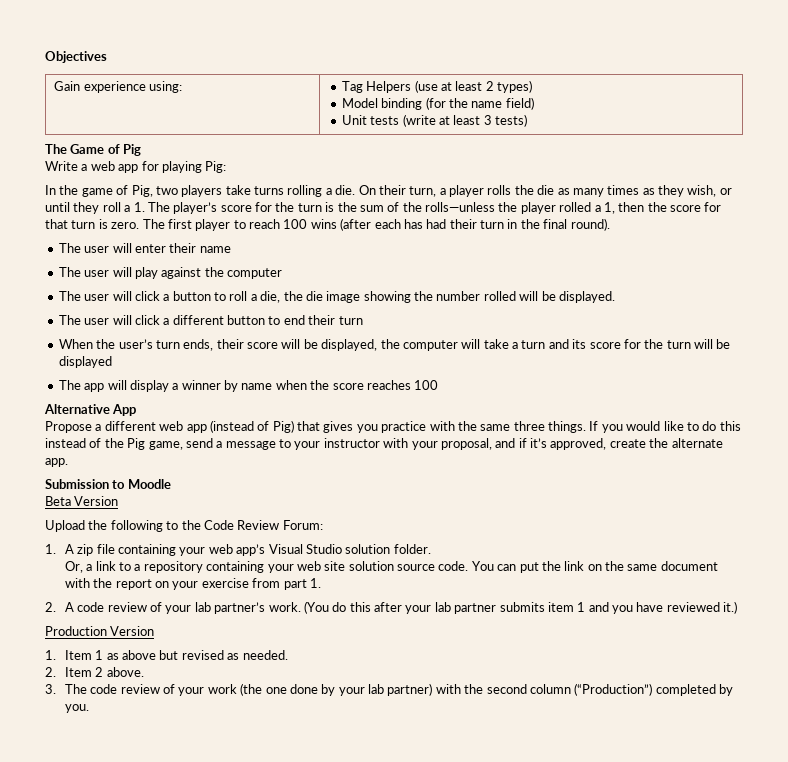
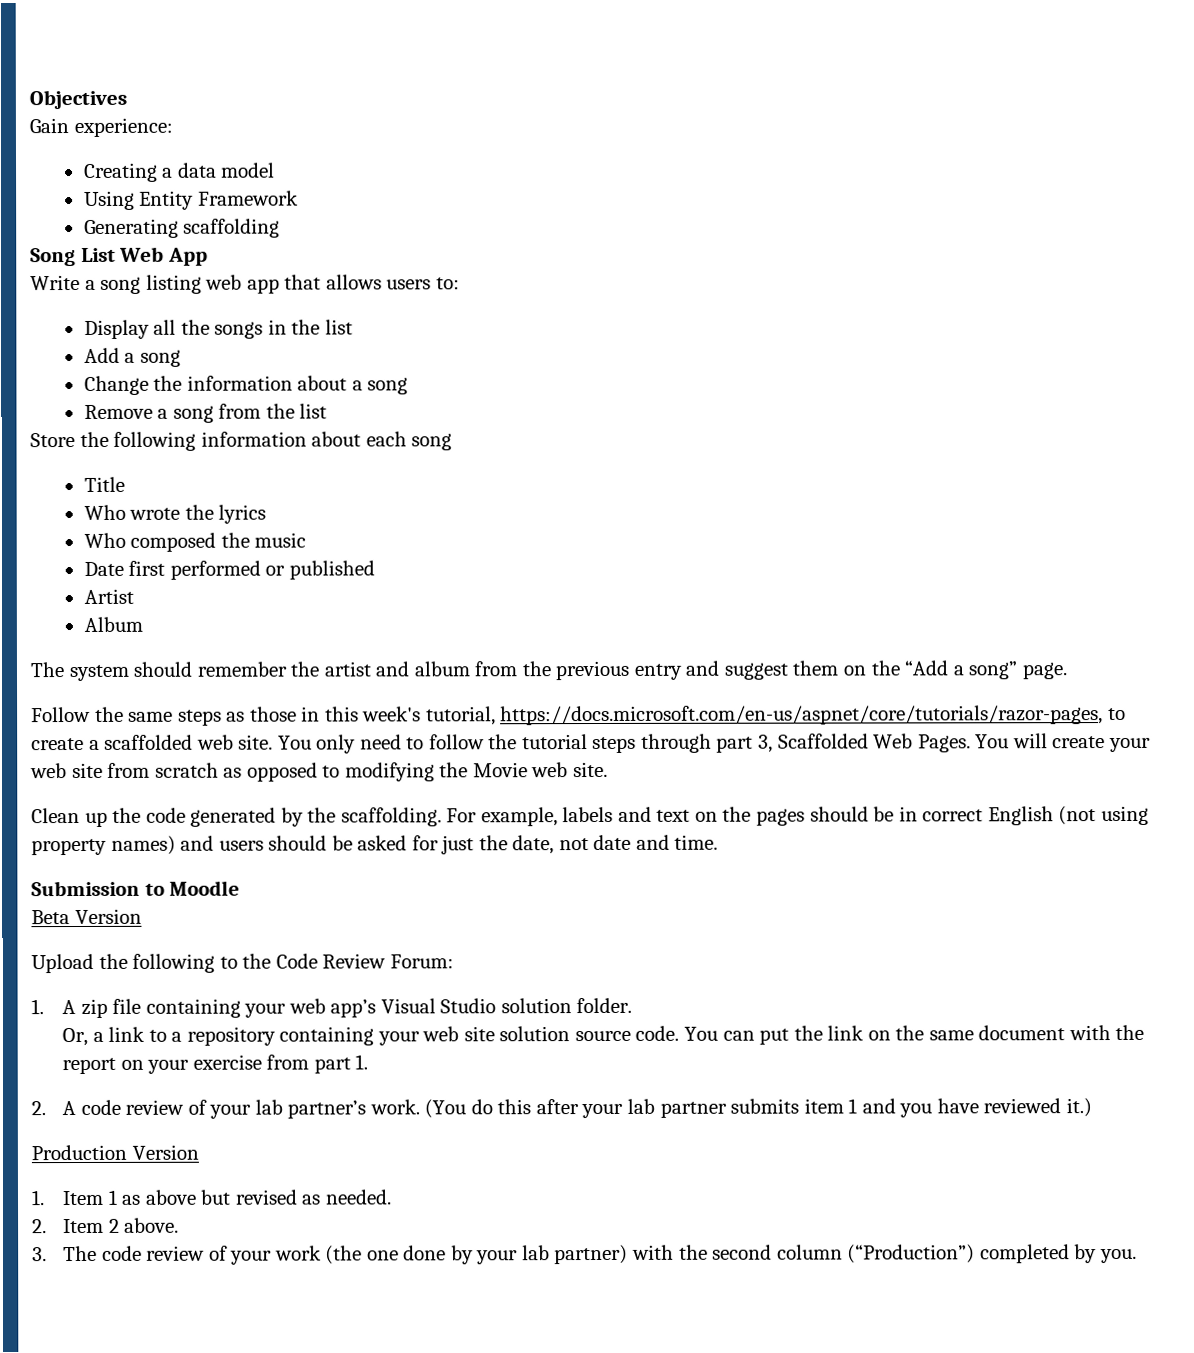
[54,81,182,93] [341,80,533,93] [341,97,534,110] [341,114,528,127] [45,144,142,156] [45,161,227,173] [45,185,732,197] [45,202,722,214] [45,218,610,231] [58,243,231,253] [58,267,282,279] [58,291,615,303] [58,315,363,325] [58,339,731,351] [58,356,112,368] [58,380,439,392] [44,404,137,416] [45,420,741,433] [45,438,723,450] [45,458,68,467] // Gain experience using: | Tag Helpers (use at least 2 types) // Model binding (for the name field) // Unit tests (write at least 3 tests) // The Game of Pig // Write a web app for playing Pig: // In the game of Pig, two players take turns rolling a die. On their turn, a player rolls the die as many times as they wish, or until they roll a 1. The player’s score for the turn is the sum of the rolls—unless the player rolled a 1, then the score for that turn is zero. The first player to reach 100 wins (after each has had their turn in the final round). // The user will enter their name // The user will play against the computer // The user will click a button to roll a die, the die image showing the number rolled will be displayed. // The user will click a different button to end their turn // When the user’s turn ends, their score will be displayed, the computer will take a turn and its score for the turn will be displayed // The app will display a winner by name when the score reaches 100 // Alternative App // Propose a different web app (instead of Pig) that gives you practice with the same three things. If you would like to do this instead of the Pig game, send a message to your instructor with your proposal, and if it’s approved, create the alternate app. -> [29,117,173,138] [83,162,276,182] [83,190,299,210] [83,218,281,238] [30,246,208,267] [30,274,460,294] [83,319,353,339] [83,347,181,367] [83,375,409,395] [83,403,328,423] [30,431,453,451] [83,476,125,492] [83,504,267,524] [83,532,307,552] [83,560,375,580] [83,588,134,604] [83,616,143,632] [30,660,1068,682] [31,705,1126,726] [31,733,1151,754] [30,761,608,782] [31,805,1149,827] [31,834,719,856] // Gain experience: // Creating a data model // Using Entity Framework // Generating scaffolding // Song List Web App // Write a song listing web app that allows users to: // Display all the songs in the list // Add a song // Change the information about a song // Remove a song from the list // Store the following information about each song // Title // Who wrote the lyrics // Who composed the music // Date first performed or published // Artist // Album // The system should remember the artist and album from the previous entry and suggest them on the “Add a song” page. // Follow the same steps as those in this week's tutorial, https://docs.microsoft.com/en-us/aspnet/core/tutorials/razor-pages, to create a scaffolded web site. You only need to follow the tutorial steps through part 3, Scaffolded Web Pages. You will create your web site from scratch as opposed to modifying the Movie web site. // Clean up the code generated by the scaffolding. For example, labels and text on the pages should be in correct English (not using property names) and users should be asked for just the date, not date and time.

